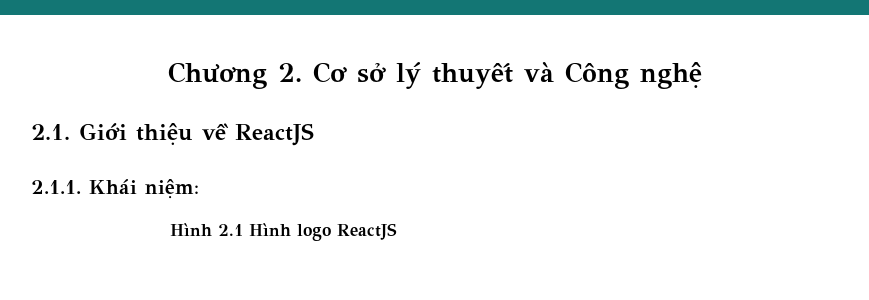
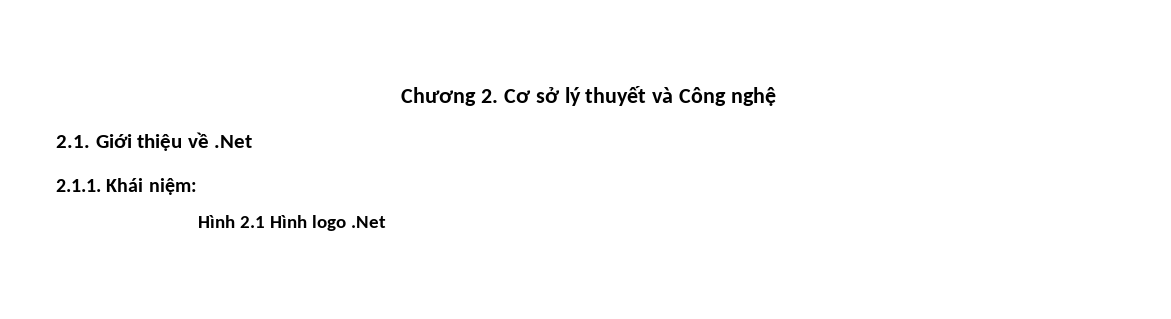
[235,123,314,146] ReactJS -> [214,135,253,148] .Net
[337,223,398,240] ReactJS -> [350,216,386,228] .Net

